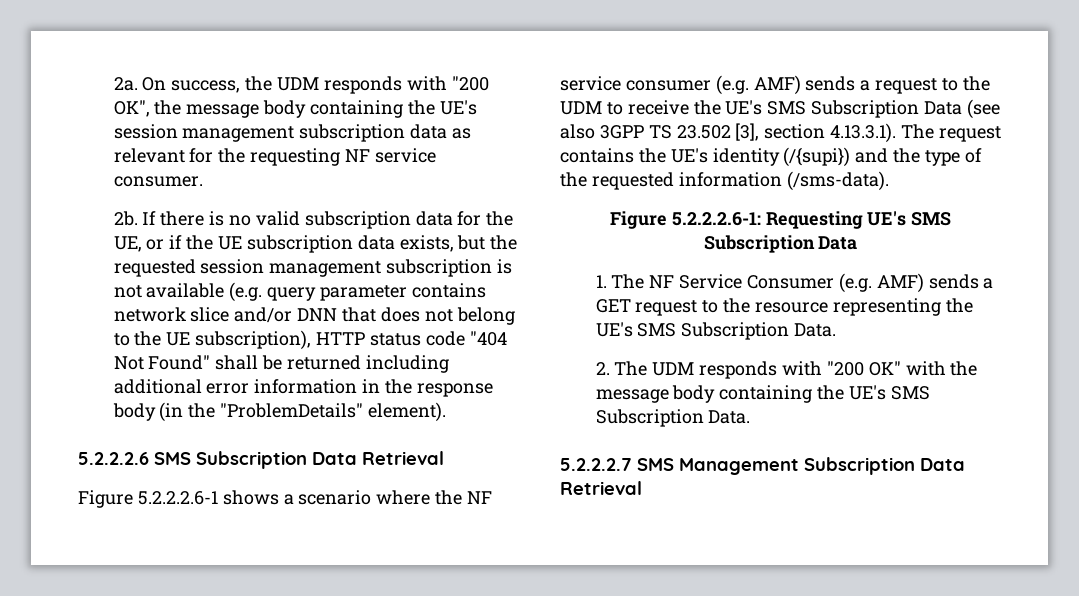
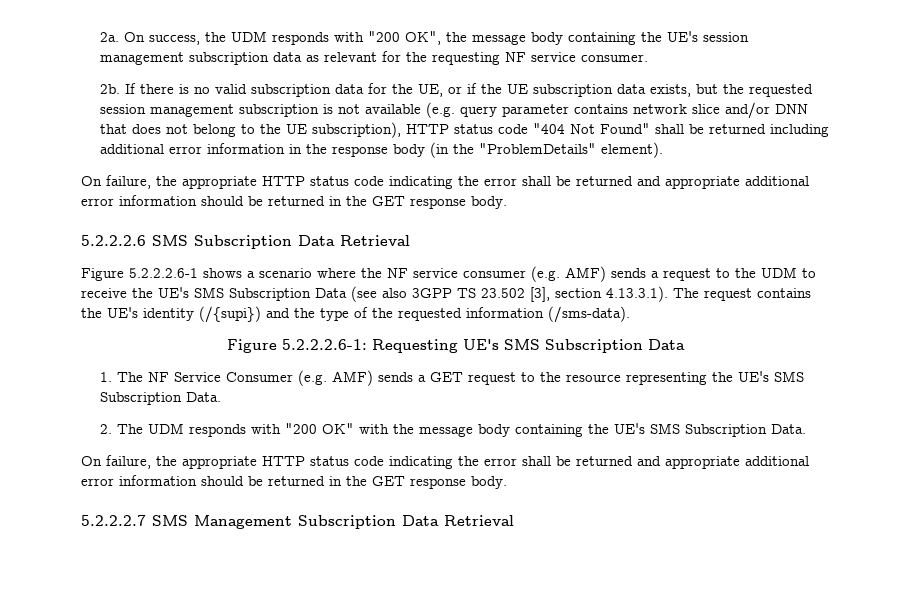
(446, 412) none -> [81,175,809,189] [81,195,507,209] // On failure, the appropriate HTTP status code indicating the error shall be returned and appropriate additional error information should be returned in the GET response body.
(751, 417) none -> [81,455,809,469] [81,475,507,489] // On failure, the appropriate HTTP status code indicating the error shall be returned and appropriate additional error information should be returned in the GET response body.

